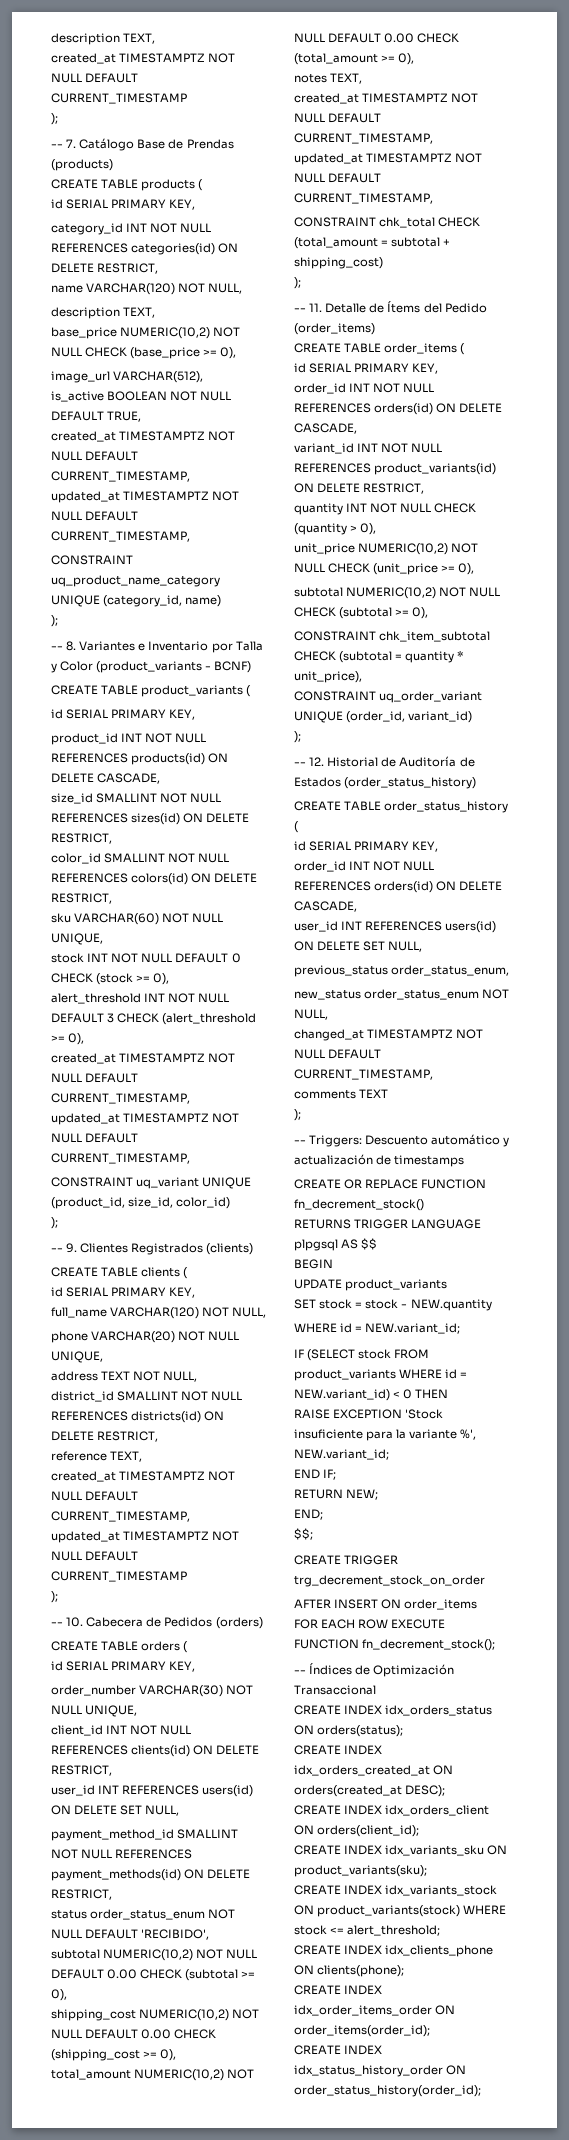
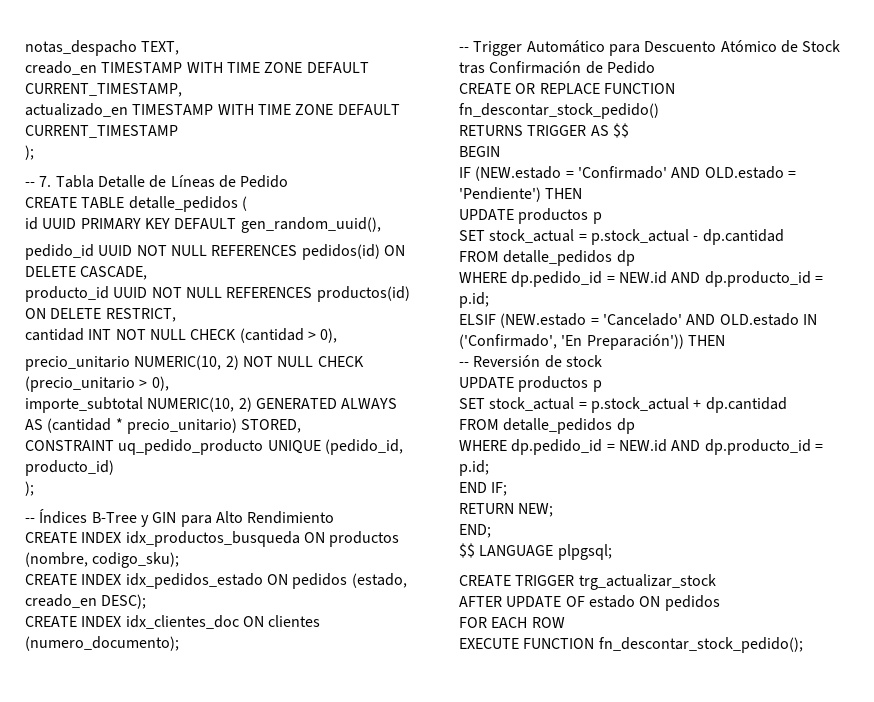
[51,33,156,45] [51,53,236,64] [51,73,82,83] description TEXT, // created_at TIMESTAMPTZ NOT NULL -> [25,40,180,56] [25,61,369,75] [25,83,182,97] [25,103,334,117] notas_despacho TEXT, // creado_en TIMESTAMP WITH TIME ZONE DEFAULT CURRENT_TIMESTAMP, // actualizado_en TIMESTAMP WITH TIME ZONE
[79,138,234,151] [51,159,113,171] [51,179,204,191] [51,199,196,210] [51,223,212,235] [51,243,239,255] [51,263,159,274] [51,283,243,295] [51,307,156,319] [51,327,241,339] [51,347,237,359] [51,371,204,383] [51,391,232,402] [51,411,142,422] [51,431,236,442] [51,451,139,461] [51,471,190,482] [51,491,240,503] [51,511,139,521] [51,531,190,542] [51,555,133,565] [51,575,220,587] [51,595,222,607] [51,615,58,627] [51,641,263,653] [51,661,252,673] [51,685,252,697] [51,709,196,720] [51,733,207,745] [51,753,229,765] [51,773,161,784] [51,793,222,804] [51,813,250,825] [51,833,112,844] [51,853,230,864] [51,873,258,885] [51,893,112,904] [51,913,224,925] [51,933,103,945] [51,953,241,963] [51,973,170,985] [51,993,230,1004] [51,1013,257,1025] [51,1033,85,1045] [51,1053,236,1064] [51,1073,139,1083] [51,1093,190,1104] [51,1113,240,1125] [51,1133,139,1143] [51,1153,190,1164] [51,1177,252,1189] [51,1197,231,1209] [51,1217,58,1229] [51,1243,254,1255] [51,1267,189,1279] [51,1287,196,1298] [51,1307,267,1319] [51,1331,240,1343] [51,1351,103,1363] [51,1371,198,1382] [51,1391,243,1402] [51,1411,225,1423] [51,1431,159,1442] [51,1451,143,1462] [51,1471,236,1482] [51,1491,139,1501] [51,1511,190,1522] [51,1531,240,1543] [51,1551,139,1561] [51,1571,187,1582] [51,1591,58,1603] [51,1617,263,1629] [51,1641,189,1653] [51,1661,196,1672] [51,1685,254,1697] [51,1705,138,1717] [51,1725,192,1736] [51,1745,260,1757] [51,1765,112,1776] [51,1785,254,1797] [51,1805,180,1816] [51,1829,239,1841] [51,1849,193,1859] [51,1869,251,1881] [51,1889,112,1900] [51,1909,236,1920] [51,1929,210,1940] [51,1949,258,1961] [51,1969,256,1981] [51,1989,67,2001] [51,2009,260,2021] [51,2029,217,2039] [51,2049,177,2061] [51,2069,255,2081] [294,33,460,43] [294,53,415,65] [294,73,363,84] [294,93,479,104] [294,113,382,123] [294,133,433,144] [294,153,483,165] [294,173,382,183] [294,193,433,204] [294,217,481,228] [294,237,451,249] [294,257,383,269] [294,277,301,289] [294,301,487,313] [294,323,375,335] [294,343,466,355] [294,363,439,374] [294,383,435,394] [294,403,503,415] [294,423,357,434] [294,443,443,454] [294,463,497,475] [294,483,425,494] [294,503,477,515] [294,523,377,535] [294,543,479,555] [294,563,475,575] [294,587,501,599] [294,607,429,619] [294,631,491,642] [294,651,465,663] [294,671,362,683] [294,691,483,703] [294,711,473,723] [294,731,301,743] [294,756,475,767] [294,777,477,789] [294,801,509,813] [294,821,299,833] [294,841,439,852] [294,861,435,872] [294,881,503,893] [294,901,357,912] [294,921,497,933] [294,941,423,952] [294,965,510,977] [294,989,510,1000] [294,1009,328,1020] [294,1029,484,1041] [294,1049,382,1059] [294,1069,433,1080] [294,1089,389,1099] [294,1109,301,1121] [294,1134,510,1147] [294,1154,465,1167] Catálogo Base de Prendas (products) // CREATE TABLE products ( // id SERIAL PRIMARY KEY, // category_id INT NOT NULL REFERENCES categories(id) ON DELETE RESTRICT, // name VARCHAR(120) NOT NULL, // description TEXT, // base_price NUMERIC(10,2) NOT NULL CHECK (base_price >= 0), // image_url VARCHAR(512), // is_active BOOLEAN NOT NULL DEFAULT TRUE, // created_at TIMESTAMPTZ NOT NULL DEFAULT CURRENT_TIMESTAMP, // updated_at TIMESTAMPTZ NOT NULL DEFAULT CURRENT_TIMESTAMP, // CONSTRAINT uq_product_name_category UNIQUE (category_id, name) // ); // -- 8. Variantes e Inventario por Talla y Color (product_variants - BCNF) // CREATE TABLE product_variants ( // id SERIAL PRIMARY KEY, // product_id INT NOT NULL REFERENCES products(id) ON DELETE CASCADE, // size_id SMALLINT NOT NULL REFERENCES sizes(id) ON DELETE RESTRICT, // color_id SMALLINT NOT NULL REFERENCES colors(id) ON DELETE RESTRICT, // sku VARCHAR(60) NOT NULL UNIQUE, // stock INT NOT NULL DEFAULT 0 CHECK (stock >= 0), // alert_threshold INT NOT NULL DEFAULT 3 CHECK (alert_threshold >= 0), // created_at TIMESTAMPTZ NOT NULL DEFAULT CURRENT_TIMESTAMP, // updated_at TIMESTAMPTZ NOT NULL DEFAULT CURRENT_TIMESTAMP, // CONSTRAINT uq_variant UNIQUE (product_id, size_id, color_id) // ); // -- 9. Clientes Registrados (clients) // CREATE TABLE clients ( // id SERIAL PRIMARY KEY, // full_name VARCHAR(120) NOT NULL, // phone VARCHAR(20) NOT NULL UNIQUE, // address TEXT NOT NULL, // district_id SMALLINT NOT NULL REFERENCES districts(id) ON DELETE RESTRICT, // reference TEXT, // created_at TIMESTAMPTZ NOT NULL DEFAULT CURRENT_TIMESTAMP, // updated_at TIMESTAMPTZ NOT NULL DEFAULT CURRENT_TIMESTAMP // ); // -- 10. Cabecera de Pedidos (orders) // CREATE TABLE orders ( // id SERIAL PRIMARY KEY, // order_number VARCHAR(30) NOT NULL UNIQUE, // client_id INT NOT NULL REFERENCES clients(id) ON DELETE RESTRICT, // user_id INT REFERENCES users(id) ON DELETE SET NULL, // payment_method_id SMALLINT NOT NULL REFERENCES payment_methods(id) ON DELETE RESTRICT, // status order_status_enum NOT NULL DEFAULT 'RECIBIDO', // subtotal NUMERIC(10,2) NOT NULL DEFAULT 0.00 CHECK (subtotal >= 0), // shipping_cost NUMERIC(10,2) NOT NULL DEFAULT 0.00 CHECK (shipping_cost >= 0), // total_amount NUMERIC(10,2) NOT NULL DEFAULT 0.00 CHECK (total_amount >= 0), // notes TEXT, // created_at TIMESTAMPTZ NOT NULL DEFAULT CURRENT_TIMESTAMP, // updated_at TIMESTAMPTZ NOT NULL DEFAULT CURRENT_TIMESTAMP, // CONSTRAINT chk_total CHECK (total_amount = subtotal + shipping_cost) // ); // -- 11. Detalle de Ítems del Pedido (order_items) // CREATE TABLE order_items ( // id SERIAL PRIMARY KEY, // order_id INT NOT NULL REFERENCES orders(id) ON DELETE CASCADE, // variant_id INT NOT NULL REFERENCES product_variants(id) ON DELETE RESTRICT, // quantity INT NOT NULL CHECK (quantity > 0), // unit_price NUMERIC(10,2) NOT NULL CHECK (unit_price >= 0), // subtotal NUMERIC(10,2) NOT NULL CHECK (subtotal >= 0), // CONSTRAINT chk_item_subtotal CHECK (subtotal = quantity * unit_price), // CONSTRAINT uq_order_variant UNIQUE (order_id, variant_id) // ); // -- 12. Historial de Auditoría de Estados (order_status_history) // CREATE TABLE order_status_history ( // id SERIAL PRIMARY KEY, // order_id INT NOT NULL REFERENCES orders(id) ON DELETE CASCADE, // user_id INT REFERENCES users(id) ON DELETE SET NULL, // previous_status order_status_enum, // new_status order_status_enum NOT NULL, // changed_at TIMESTAMPTZ NOT NULL DEFAULT CURRENT_TIMESTAMP, // comments TEXT // ); // -- Triggers: Descuento automático y actualización de timestamps -> [55,175,289,188] [25,196,247,212] [25,217,381,233] [25,244,405,260] [25,266,148,280] [25,286,410,302] [25,308,176,322] [25,328,338,343] [25,355,364,371] [25,376,169,392] [25,397,398,413] [25,418,302,434] [25,439,403,455] [25,460,114,476] [25,481,34,496] [25,509,335,527] [25,531,400,547] [25,552,180,568] [25,573,407,589] [25,594,147,609] [25,615,321,629] [25,636,179,651] [459,40,841,56] [459,61,655,74] Tabla Detalle de Líneas de Pedido // CREATE TABLE detalle_pedidos ( // id UUID PRIMARY KEY DEFAULT gen_random_uuid(), // pedido_id UUID NOT NULL REFERENCES pedidos(id) ON DELETE CASCADE, // producto_id UUID NOT NULL REFERENCES productos(id) ON DELETE RESTRICT, // cantidad INT NOT NULL CHECK (cantidad > 0), // precio_unitario NUMERIC(10, 2) NOT NULL CHECK (precio_unitario > 0), // importe_subtotal NUMERIC(10, 2) GENERATED ALWAYS AS (cantidad * precio_unitario) STORED, // CONSTRAINT uq_pedido_producto UNIQUE (pedido_id, producto_id) // ); // -- Índices B-Tree y GIN para Alto Rendimiento // CREATE INDEX idx_productos_busqueda ON productos (nombre, codigo_sku); // CREATE INDEX idx_pedidos_estado ON pedidos (estado, creado_en DESC); // CREATE INDEX idx_clientes_doc ON clientes (numero_documento); // -- Trigger Automático para Descuento Atómico de Stock tras Confirmación de Pedido
[294,1199,424,1211] fn_decrement_stock() -> [459,103,659,119] fn_descontar_stock_pedido()
[411,1219,482,1229] [294,1239,338,1251] LANGUAGE plpgsql -> (587, 130) none
[294,1279,448,1291] [294,1299,492,1311] [294,1323,461,1334] [294,1349,430,1361] [294,1369,468,1381] [294,1389,449,1401] [294,1409,444,1419] [294,1429,477,1441] [294,1449,389,1460] // UPDATE product_variants // SET stock = stock - NEW.quantity // WHERE id = NEW.variant_id; // IF (SELECT stock FROM product_variants WHERE id = NEW.variant_id) < 0 THEN // RAISE EXCEPTION 'Stock insuficiente para la variante %', NEW.variant_id; -> [459,166,796,181] [459,187,583,202] [459,208,602,224] [459,229,784,245] [459,250,635,266] [459,271,823,287] [459,292,489,308] [459,313,817,328] [459,334,725,350] [459,355,602,368] [459,376,602,392] [459,397,787,413] [459,418,635,434] [459,439,823,455] [459,460,489,476] // IF (NEW.estado = 'Confirmado' AND OLD.estado = 'Pendiente') THEN // UPDATE productos p // SET stock_actual = p.stock_actual - dp.cantidad // FROM detalle_pedidos dp // WHERE dp.pedido_id = NEW.id AND dp.producto_id = p.id; // ELSIF (NEW.estado = 'Cancelado' AND OLD.estado IN ('Confirmado', 'En Preparación')) THEN // -- Reversión de stock // UPDATE productos p // SET stock_actual = p.stock_actual + dp.cantidad // FROM detalle_pedidos dp // WHERE dp.pedido_id = NEW.id AND dp.producto_id = p.id;
[294,1528,313,1540] $$; -> [459,543,612,560] $$ LANGUAGE plpgsql;
[294,1575,485,1587] trg_decrement_stock_on_order -> [578,574,716,590] trg_actualizar_stock
[334,1599,478,1610] INSERT ON order_items -> [506,595,720,611] UPDATE OF estado ON pedidos
(389, 1624) none -> (565, 622) //
[362,1639,496,1651] [294,1663,455,1677] [294,1685,376,1695] [294,1705,493,1716] [294,1725,404,1737] [294,1745,383,1755] [294,1765,454,1776] [294,1785,446,1797] [294,1805,490,1816] [294,1825,420,1837] [294,1845,508,1856] [294,1865,427,1877] [294,1885,498,1896] [294,1905,507,1917] [294,1925,441,1936] [294,1945,494,1957] [294,1965,405,1977] [294,1985,383,1995] [294,2005,456,2016] [294,2025,430,2037] [294,2045,383,2055] [294,2065,467,2077] [294,2085,481,2097] fn_decrement_stock(); // -- Índices de Optimización Transaccional // CREATE INDEX idx_orders_status ON orders(status); // CREATE INDEX idx_orders_created_at ON orders(created_at DESC); // CREATE INDEX idx_orders_client ON orders(client_id); // CREATE INDEX idx_variants_sku ON product_variants(sku); // CREATE INDEX idx_variants_stock ON product_variants(stock) WHERE stock <= alert_threshold; // CREATE INDEX idx_clients_phone ON clients(phone); // CREATE INDEX idx_order_items_order ON order_items(order_id); // CREATE INDEX idx_status_history_order ON order_status_history(order_id); -> [598,637,803,653] fn_descontar_stock_pedido();

